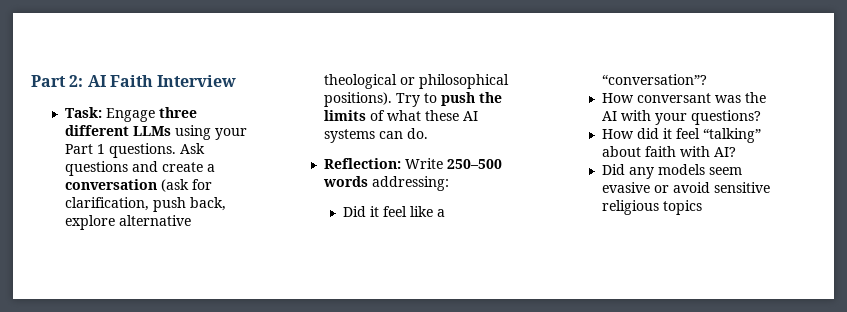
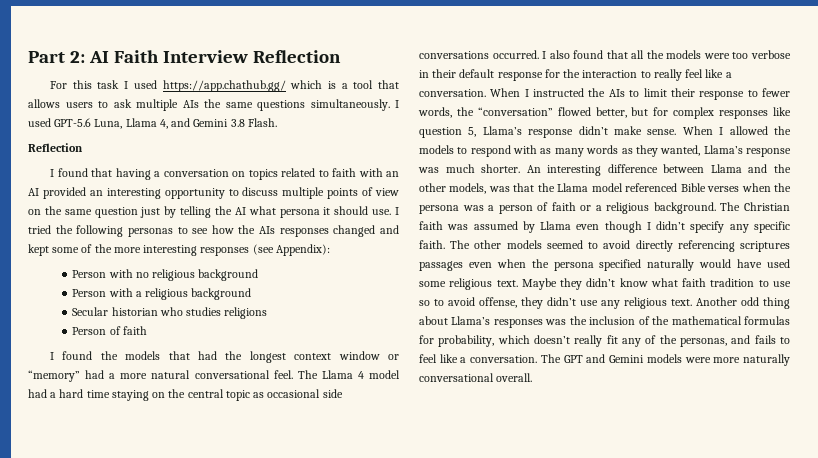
[65,107,198,122] [65,125,248,140] [65,143,206,158] [65,161,216,176] [65,179,213,192] [65,197,227,212] [65,215,192,230] [324,74,510,89] [324,92,503,107] [324,110,479,121] [324,128,429,143] [324,158,503,169] [323,176,450,191] [342,206,445,217] [601,74,707,85] [601,92,766,103] [601,110,761,125] [601,128,761,143] [601,146,736,157] [601,164,742,179] [601,182,770,193] [601,200,702,215] // Task: Engage three different LLMs using your Part 1 questions. Ask questions and create a conversation (ask for clarification, push back, explore alternative theological or philosophical positions). Try to push the limits of what these AI systems can do. // Reflection: Write 250–500 words addressing: // Did it feel like a “conversation”? // How conversant was the AI with your questions? // How did it feel “talking” about faith with AI? // Did any models seem evasive or avoid sensitive religious topics -> [252,50,341,63] [50,80,399,92] [28,99,399,111] [28,118,277,129] [28,143,83,152] [50,168,400,180] [28,187,399,199] [28,206,399,218] [28,225,399,237] [28,244,330,256] [72,269,259,281] [72,288,252,300] [72,307,268,319] [72,326,147,335] [50,351,399,363] [28,370,401,382] [28,389,343,401] [419,50,791,59] [419,69,732,81] [419,88,790,100] [418,107,791,119] [419,126,791,138] [419,145,791,157] [418,164,791,176] [419,183,791,194] [419,202,791,214] [419,221,790,233] [419,240,790,252] [419,259,790,271] [419,278,791,290] [419,297,790,309] [419,316,790,328] [419,335,790,347] [419,354,790,366] [419,373,533,382] Reflection // For this task I used https://app.chathub.gg/ which is a tool that allows users to ask multiple AIs the same questions simultaneously. I used GPT-5.6 Luna, Llama 4, and Gemini 3.8 Flash. // Reflection // I found that having a conversation on topics related to faith with an AI provided an interesting opportunity to discuss multiple points of view on the same question just by telling the AI what persona it should use. I tried the following personas to see how the AIs responses changed and kept some of the more interesting responses (see Appendix): // Person with no religious background // Person with a religious background // Secular historian who studies religions // Person of faith // I found the models that had the longest context window or “memory” had a more natural conversational feel. The Llama 4 model had a hard time staying on the central topic as occasional side conversations occurred. I also found that all the models were too verbose in their default response for the interaction to really feel like a conversation. When I instructed the AIs to limit their response to fewer words, the “conversation” flowed better, but for complex responses like question 5, Llama’s response didn’t make sense. When I allowed the models to respond with as many words as they wanted, Llama’s response was much shorter. An interesting difference between Llama and the other models, was that the Llama model referenced Bible verses when the persona was a person of faith or a religious background. The Christian faith was assumed by Llama even though I didn’t specify any specific faith. The other models seemed to avoid directly referencing scriptures passages even when the persona specified naturally would have used some religious text. Maybe they didn’t know what faith tradition to use so to avoid offense, they didn’t use any religious text. Another odd thing about Llama’s responses was the inclusion of the mathematical formulas for probability, which doesn’t really fit any of the personas, and fails to feel like a conversation. The GPT and Gemini models were more naturally conversational overall.

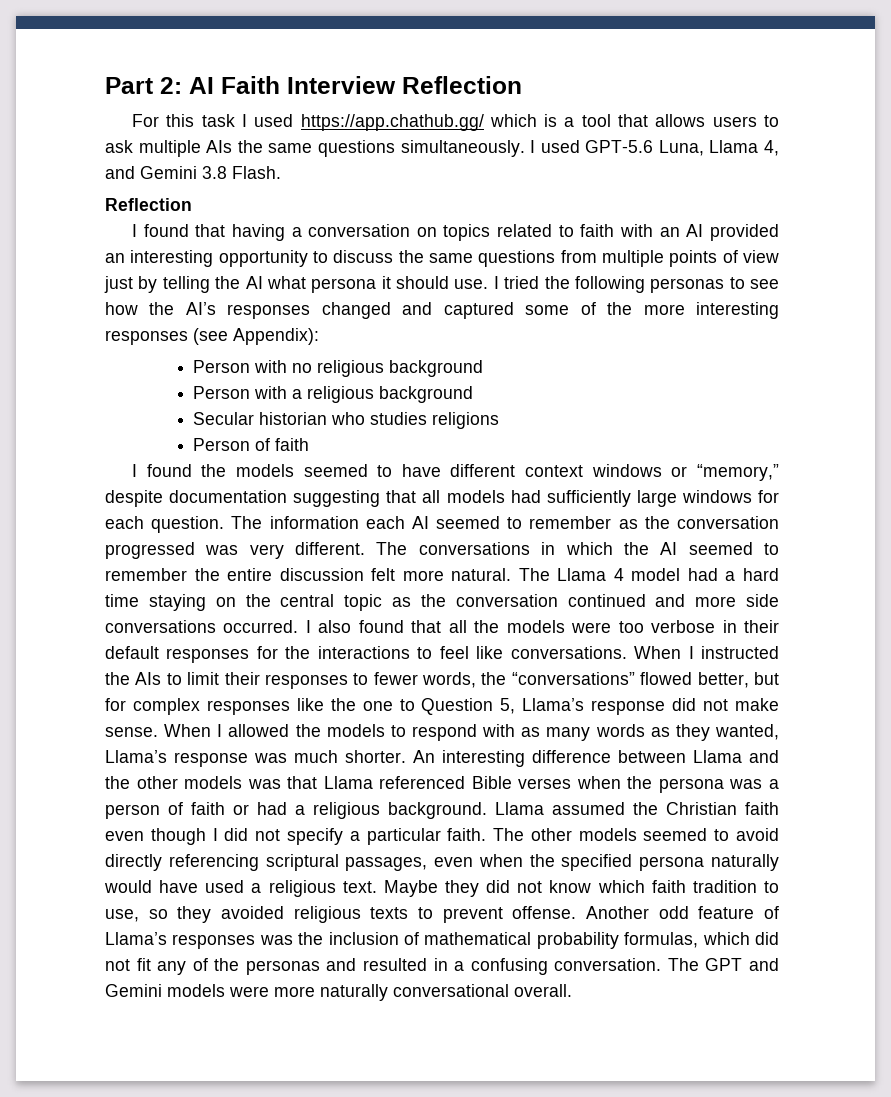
[282,187,399,199] [28,206,138,218] multiple points of view on the same question -> [398,250,780,267] the same questions from multiple points of view
[259,226,276,234] AIs -> [185,302,216,315] AI’s
[28,244,49,256] kept -> [443,302,514,319] captured
[168,351,399,363] [28,370,293,382] that had the longest context window or “memory” had a more natural conversational feel. -> [303,464,779,481] [105,490,780,507] [105,516,779,533] [105,542,780,559] [105,568,512,581] seemed to have different context windows or “memory,” despite documentation suggesting that all models had sufficiently large windows for each question. The information each AI seemed to remember as the conversation progressed was very different. The conversations in which the AI seemed to remember the entire discussion felt more natural.
[267,389,321,398] occasional -> [420,594,737,607] the conversation continued and more
[497,72,543,81] response -> [166,648,250,663] responses
[582,69,732,81] [419,89,486,97] interaction to really feel like a conversation. -> [317,646,627,659] interactions to feel like conversations.
[699,91,745,100] response -> [264,674,348,689] responses
[477,107,553,116] “conversation” -> [511,672,635,685] “conversations”
[419,127,462,138] question -> [330,698,494,715] the one to Question
[578,126,608,135] didn’t -> [672,698,729,711] did not
[449,183,487,194] models, -> [184,776,243,789] models
[537,183,623,192] the Llama model -> [323,776,373,789] Llama
(592, 208) none -> [257,802,287,815] had
[720,202,791,211] [419,221,790,233] The Christian faith was assumed by Llama even though I didn’t specify any specific -> [495,802,779,815] [105,828,441,845] Llama assumed the Christian faith even though I did not specify a particular
[740,241,790,252] [419,261,463,271] scriptures passages -> [265,854,428,871] scriptural passages,
[553,259,642,271] persona specified -> [561,854,705,871] specified persona
[419,281,446,287] some -> [251,883,262,893] a
[586,278,791,287] [419,297,790,309] [419,316,448,325] didn’t know what faith tradition to use so to avoid offense, they didn’t use any religious text. Another odd thing about -> [486,880,779,893] [105,906,779,923] did not know which faith tradition to use, so they avoided religious texts to prevent offense. Another odd feature of
[652,316,790,325] [419,335,790,347] [419,354,467,363] the mathematical formulas for probability, which doesn’t really fit any of the personas, and fails to feel like a -> [424,932,779,949] [105,958,548,975] mathematical probability formulas, which did not fit any of the personas and resulted in a confusing

